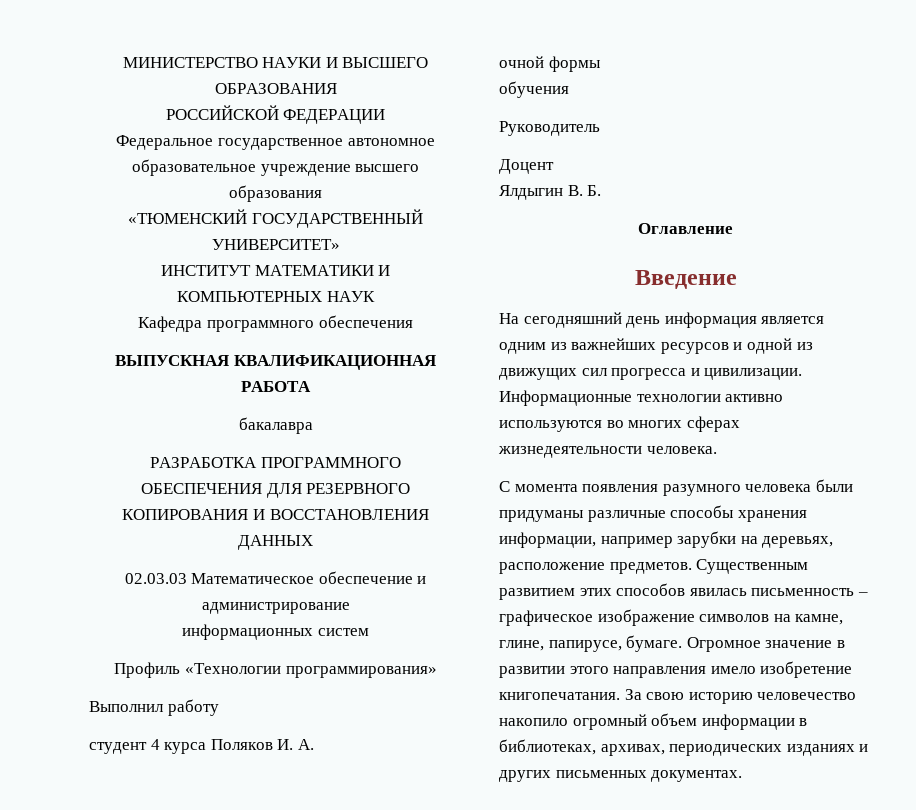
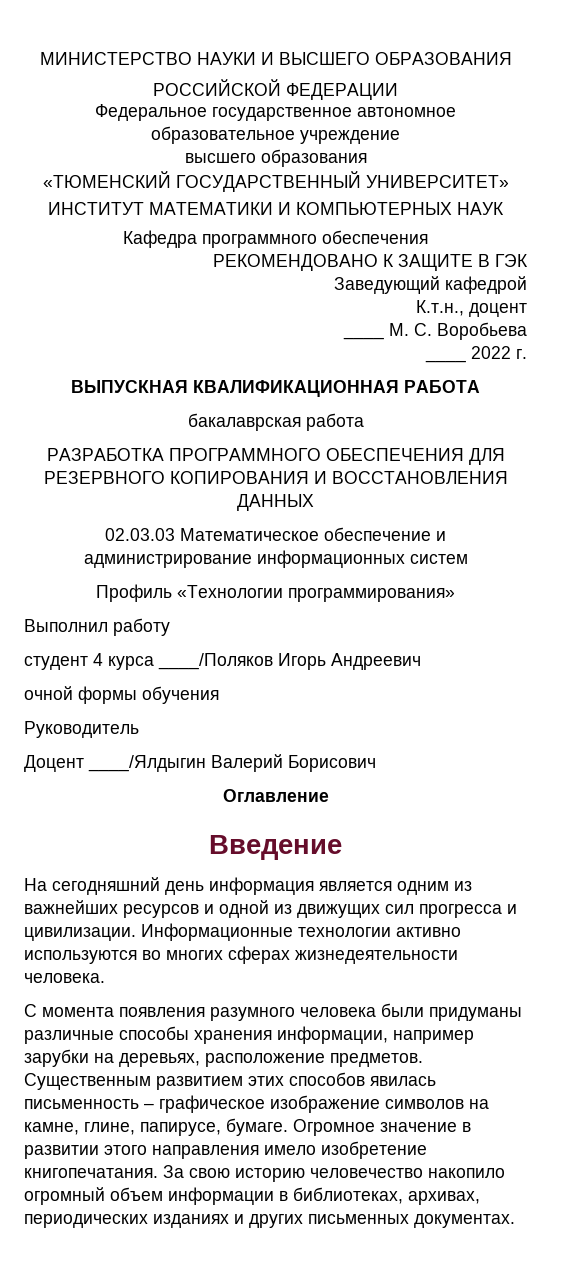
(351, 170) none -> (400, 137) //
(413, 321) none -> [213,254,528,271] [334,276,527,294] [416,300,527,317] [343,336,384,340] [389,322,527,340] [425,359,466,363] [471,346,527,359] // РЕКОМЕНДОВАНО К ЗАЩИТЕ В ГЭК // Заведующий кафедрой // К.т.н., доцент // ____ М. С. Воробьева // ____ 2022 г.
[238,417,313,434] бакалавра -> [187,413,364,431] бакалаврская работа
(350, 608) // -> (252, 561) none
[210,739,314,750] Поляков И. А. -> [158,653,421,670] ____/Поляков Игорь Андреевич
(601, 64) // -> (137, 695) none
[499,185,602,200] // Ялдыгин В. Б. -> [88,754,376,772] ____/Ялдыгин Валерий Борисович

